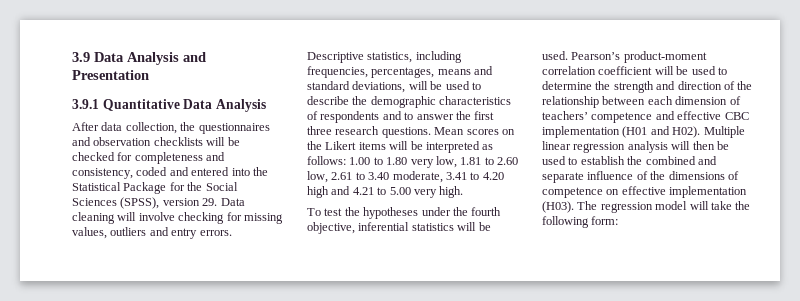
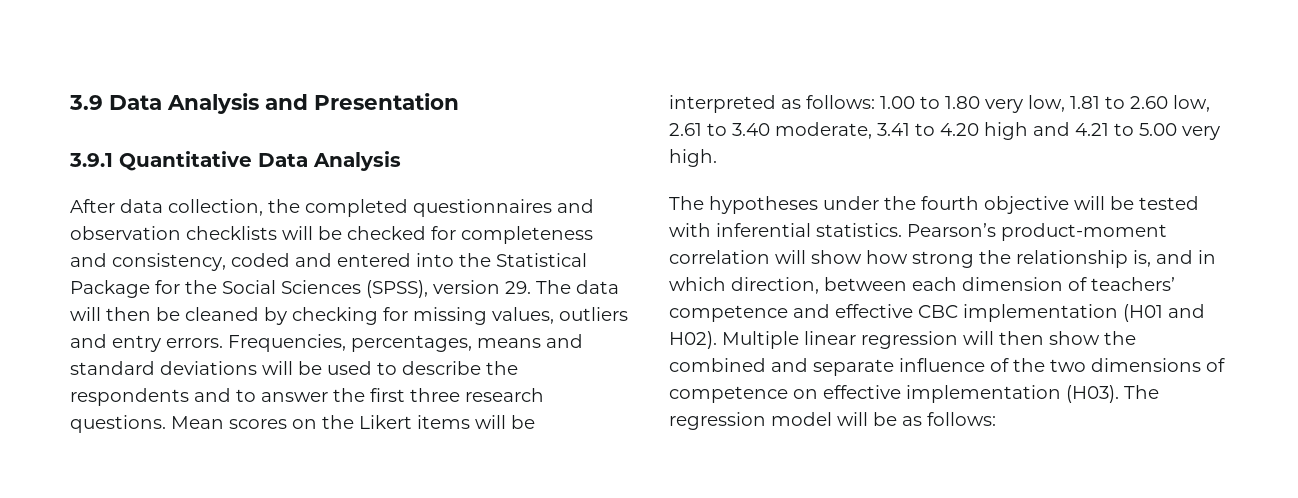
(196, 126) none -> [305,199,408,217] completed
[220,198,245,206] [72,212,175,224] Data cleaning will involve -> [536,280,619,294] [70,307,287,325] The data will then be cleaned by
[307,51,462,63] [307,66,368,78] Descriptive statistics, including frequencies, -> [228,334,346,352] Frequencies,
[352,81,406,93] deviations, -> [160,361,257,375] deviations
[370,96,512,108] [307,111,318,120] demographic characteristics of -> (518, 368) none
[307,207,360,216] To test the -> [669,196,704,210] The
[307,222,491,234] [542,51,707,63] [542,66,727,75] [542,81,753,93] [542,96,599,108] objective, inferential statistics will be used. Pearson’s product-moment correlation coefficient will be used to determine the strength and direction of the relationship -> [984,196,1199,214] [669,223,1167,241] [669,250,1216,268] [669,277,819,294] objective will be tested with inferential statistics. Pearson’s product-moment correlation will show how strong the relationship is, and in which direction,
[627,141,729,153] [542,156,625,165] analysis will then be used to establish -> [963,331,1100,345] will then show
(666, 175) none -> [1050,359,1086,372] two
[710,201,751,210] [542,216,619,228] take the following form: -> [873,412,996,426] be as follows:

